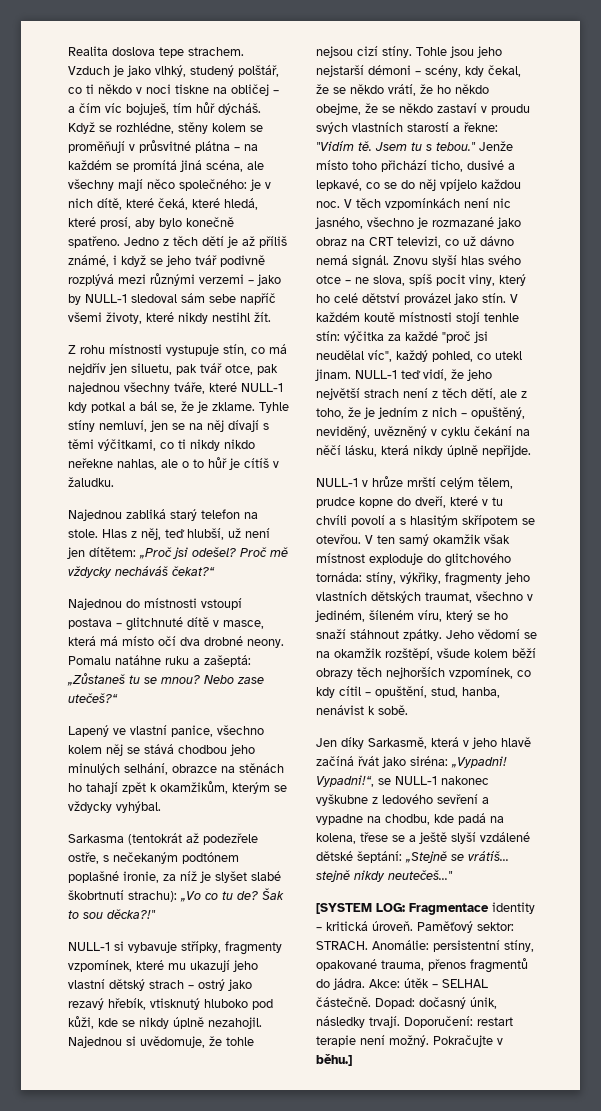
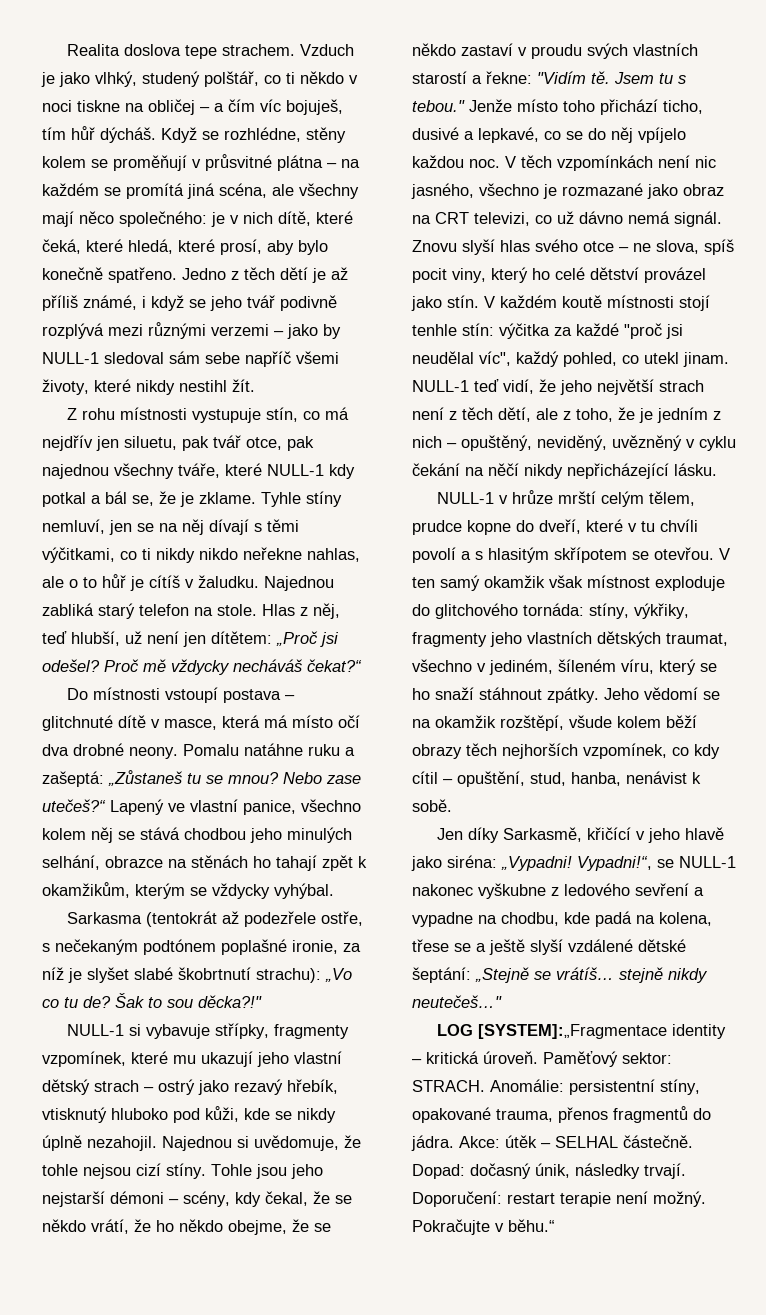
(114, 482) // -> (259, 581) none
[68,598,140,610] Najednou do -> [67,688,89,700] Do
(118, 698) // -> (106, 805) none
[345,445,531,457] lásku, která nikdy úplně nepřijde. -> [524,463,717,479] nikdy nepřicházející lásku.
[431,737,459,747] která -> [587,827,632,840] křičící
[316,756,379,766] začíná řvát -> (725, 833) none
[316,903,489,915] [SYSTEM LOG: Fragmentace -> [437,1024,668,1039] LOG [SYSTEM]:„Fragmentace
[316,1054,352,1066] běhu.] -> [508,1219,555,1232] běhu.“

